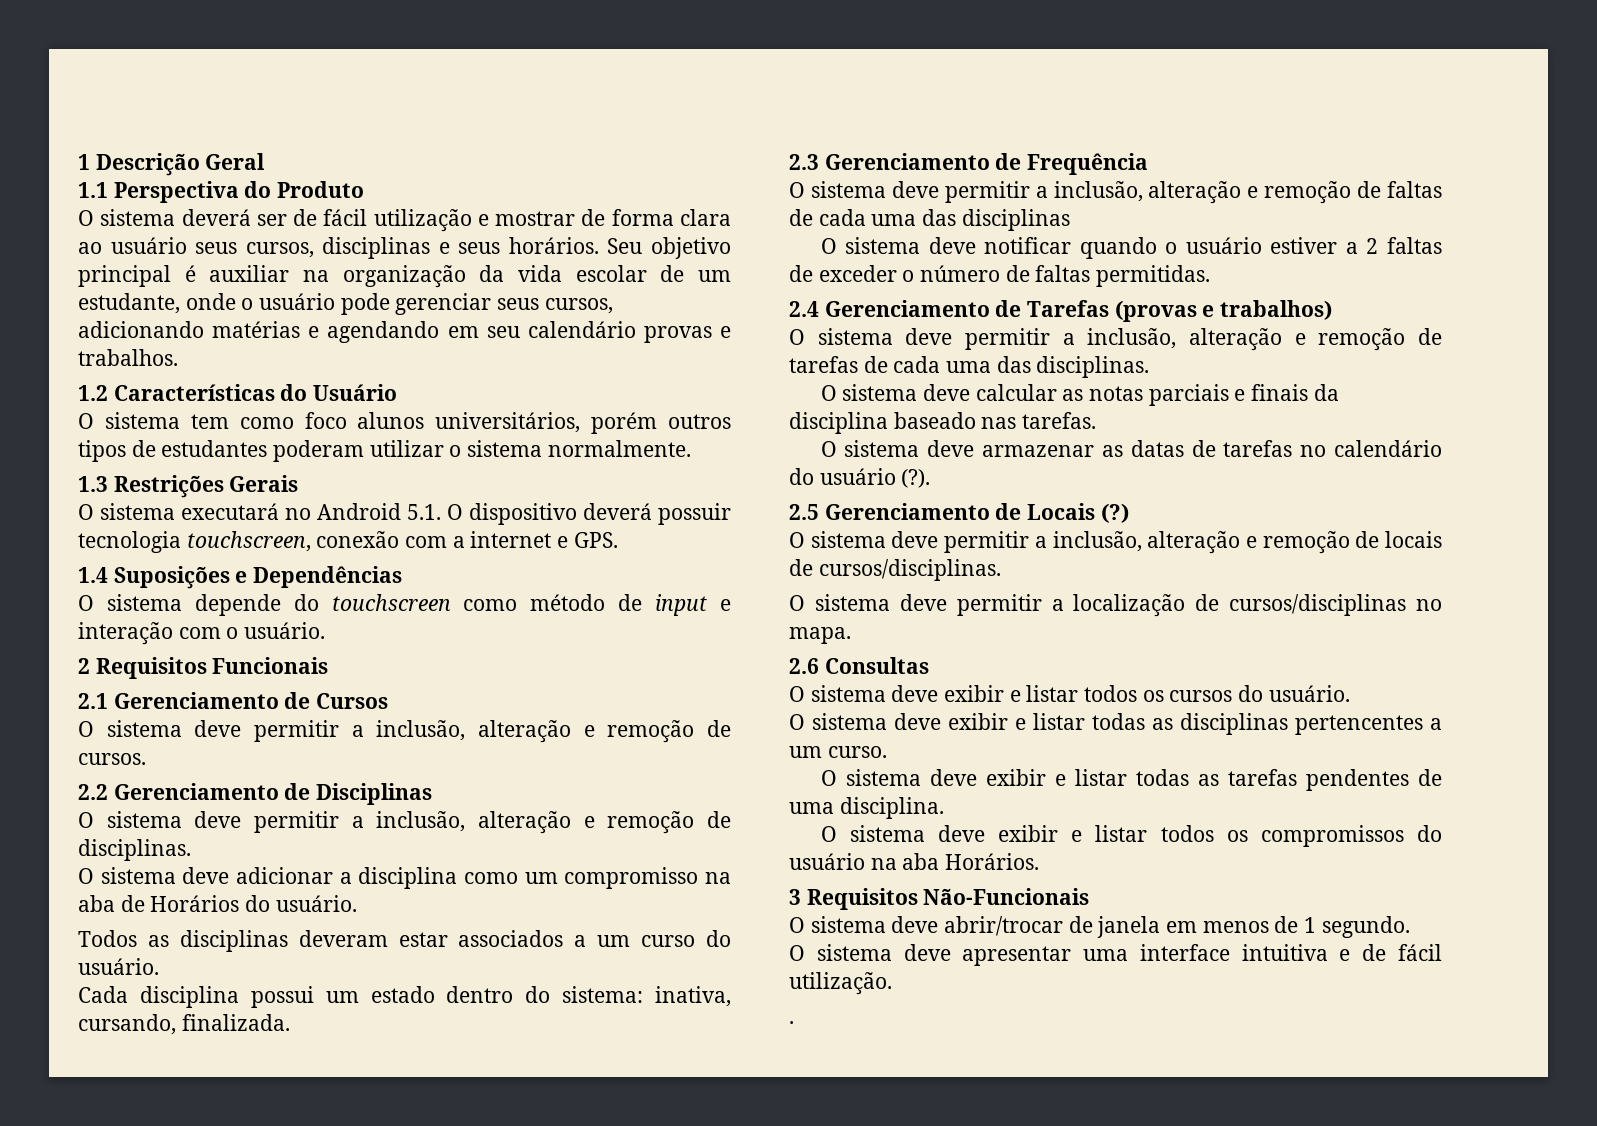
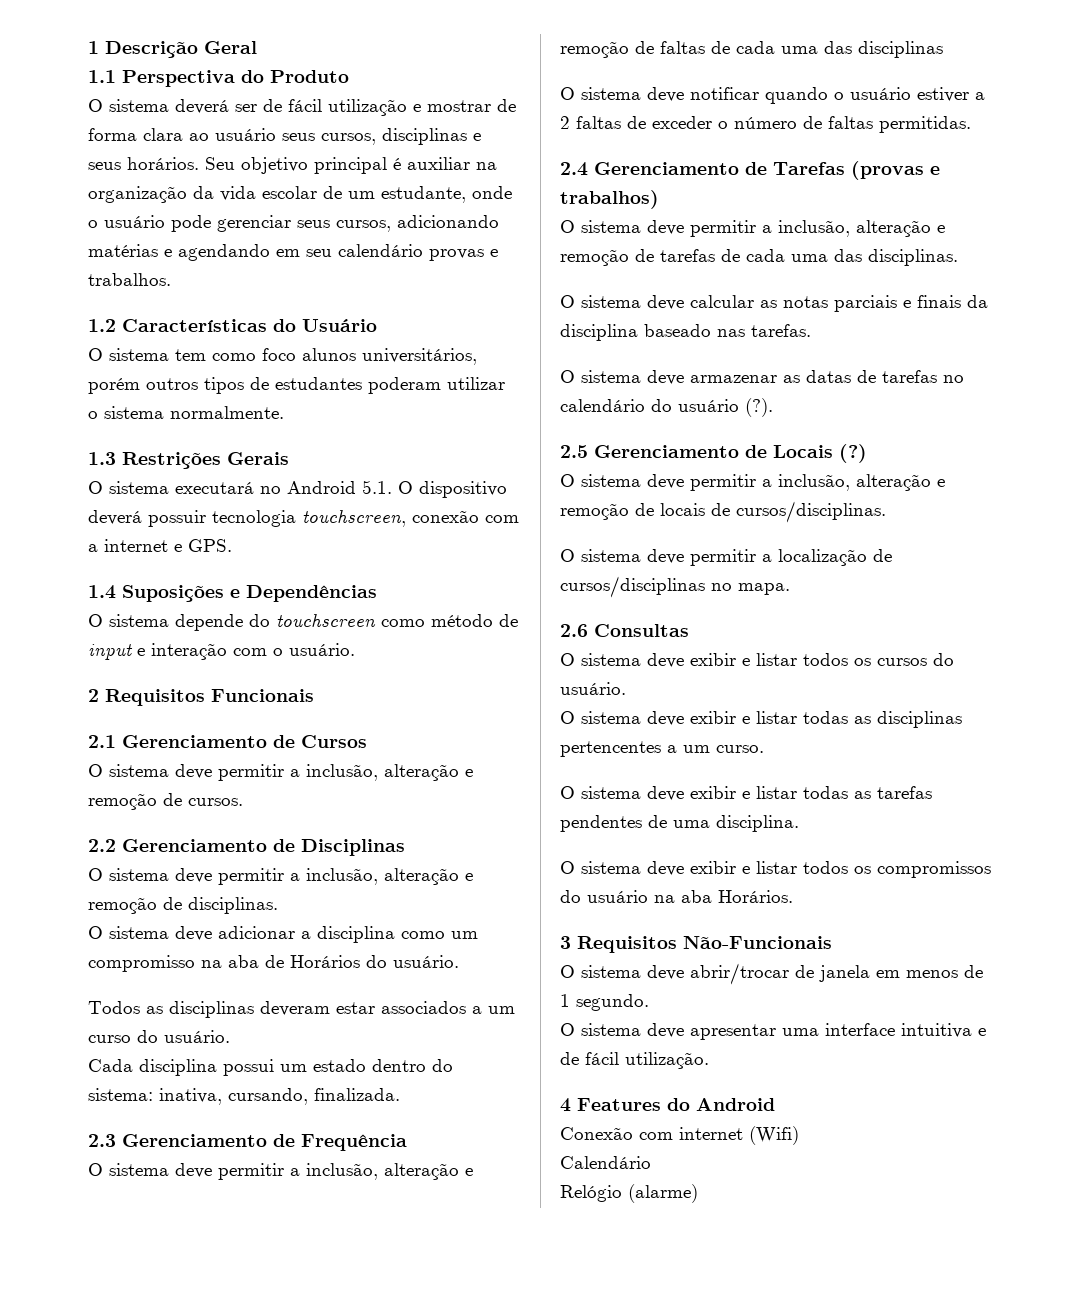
[789,1021,794,1024] . -> [560,1098,775,1112] [560,1126,799,1145] [560,1156,651,1169] [560,1184,698,1203] 4 Features do Android // Conexão com internet (Wifi) // Calendário // Relógio (alarme)

